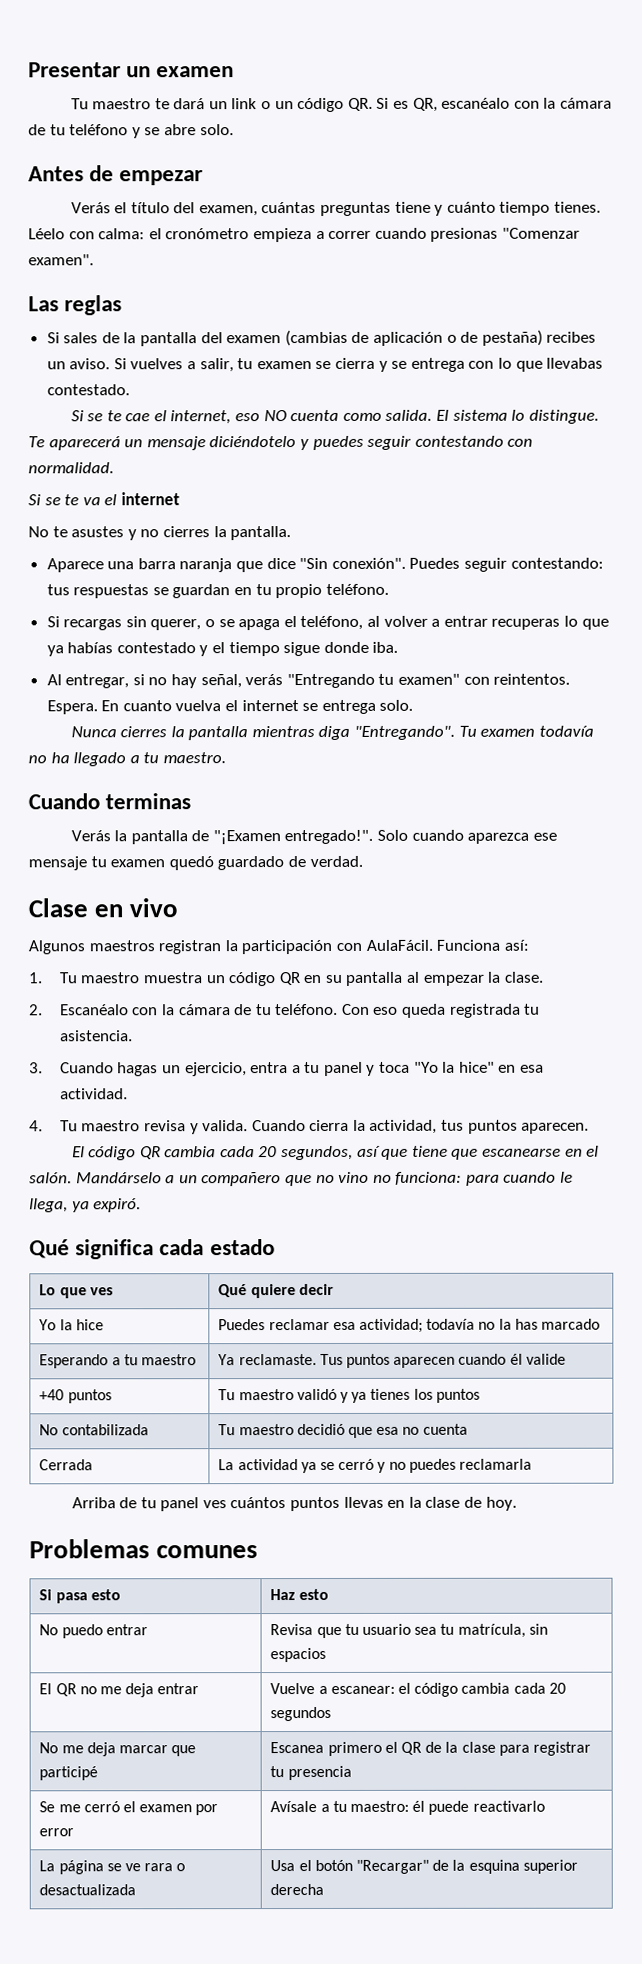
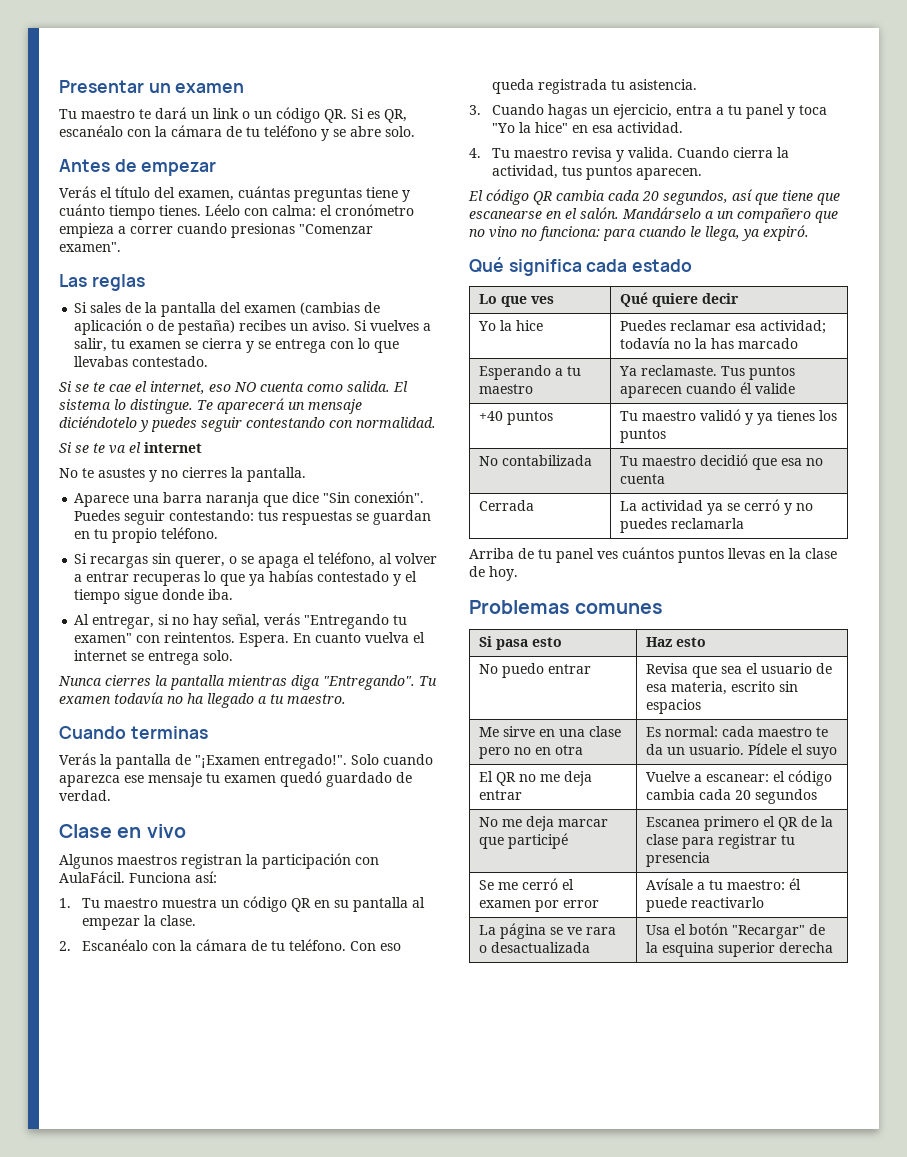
[344,1623,548,1638] [270,1647,327,1663] tu usuario sea tu matrícula, sin espacios -> [721,663,833,674] [646,681,799,695] [646,699,702,714] [479,726,622,737] [479,745,584,759] [646,726,829,737] [646,743,838,759] sea el usuario de esa materia, escrito sin espacios // Me sirve en una clase pero no en otra | Es normal: cada maestro te da un usuario. Pídele el suyo

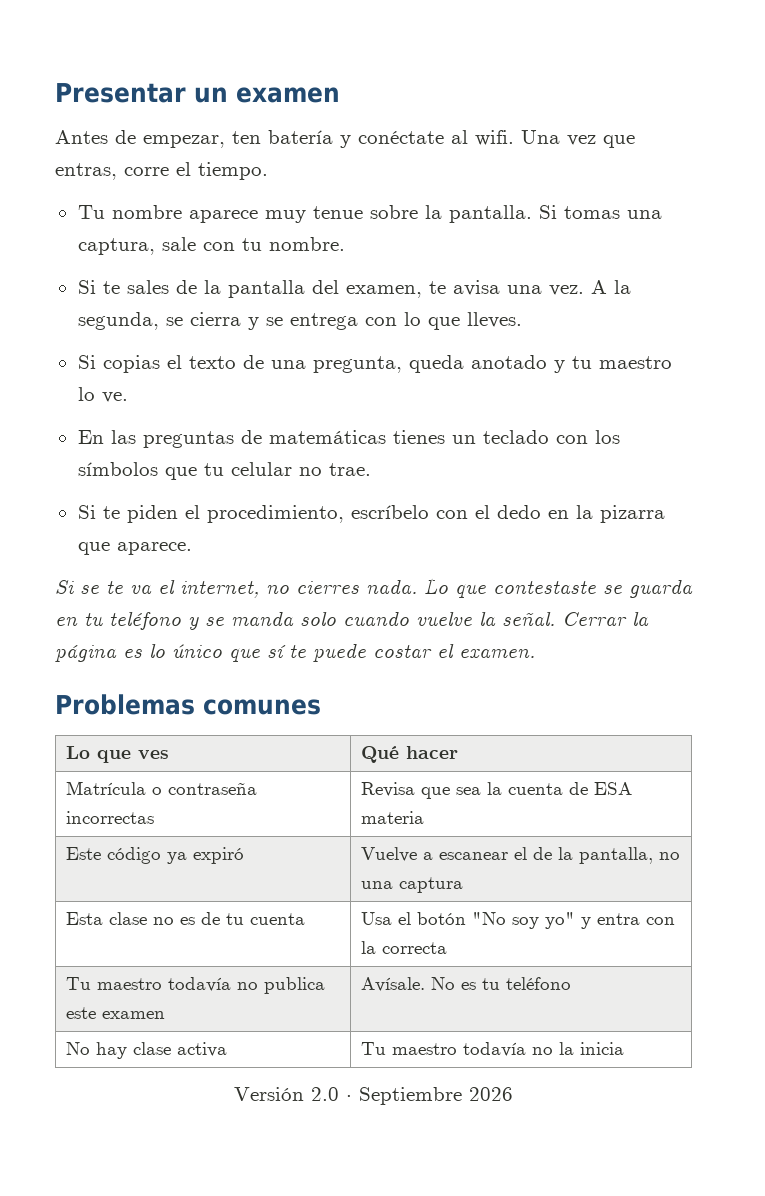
[59,107,407,123] [59,125,415,141] [59,159,217,176] [59,186,410,202] [59,204,414,220] [59,223,373,238] [59,242,121,252] [59,274,145,291] [74,302,88,313] Tu maestro te dará un link o un código QR. Si es QR, escanéalo con la cámara de tu teléfono y se abre solo. // Antes de empezar // Verás el título del examen, cuántas preguntas tiene y cuánto tiempo tienes. Léelo con calma: el cronómetro empieza a correr cuando presionas "Comenzar examen". // Las reglas // Si -> [55,130,635,148] [55,162,268,180] [77,205,662,223] [77,237,345,255] [77,280,120,294] Antes de empezar, ten batería y conéctate al wifi. Una vez que entras, corre el tiempo. // Tu nombre aparece muy tenue sobre la pantalla. Si tomas una captura, sale con tu nombre. // Si te
[244,302,381,315] [74,319,432,335] [74,338,182,352] examen (cambias de aplicación o de pestaña) recibes un aviso. Si vuelves a salir, tu examen -> [345,280,631,298] [77,312,159,330] examen, te avisa una vez. A la segunda,
[74,356,209,367] [59,381,408,395] [59,398,362,414] [59,416,436,432] llevabas contestado. // Si se te cae el internet, eso NO cuenta como salida. El sistema lo distingue. Te aparecerá un mensaje diciéndotelo y puedes seguir contestando con normalidad. -> [466,312,522,328] [77,355,672,373] [77,387,128,403] [77,430,620,448] [77,462,371,480] [77,505,665,523] [77,542,192,555] lleves. // Si copias el texto de una pregunta, queda anotado y tu maestro lo ve. // En las preguntas de matemáticas tienes un teclado con los símbolos que tu celular no trae. // Si te piden el procedimiento, escríbelo con el dedo en la pizarra que aparece.
[144,442,202,453] [59,467,306,482] [74,491,425,507] [74,510,432,525] [74,527,219,543] [74,552,438,568] [74,570,418,586] [74,589,234,604] [74,613,408,629] [74,632,426,647] [74,650,234,665] [58,675,437,690] [59,692,346,708] [59,726,208,739] [59,753,433,769] [59,771,412,787] [59,790,111,801] [59,824,186,838] [59,853,379,869] [59,871,217,883] [59,896,426,912] [82,915,197,930] [59,939,402,951] [492,79,698,94] [469,104,828,119] [492,122,684,133] [469,147,790,162] [492,165,703,180] [468,189,840,205] [469,207,838,223] [469,225,809,241] [469,257,693,276] [479,294,555,307] [620,292,740,307] [478,320,544,331] [620,320,827,334] [620,337,799,349] [479,365,582,380] [479,384,534,394] [619,365,796,380] [620,382,796,398] [479,411,554,425] [620,409,838,425] [620,429,667,443] [479,455,593,466] [620,454,824,470] [620,474,666,484] [479,500,535,511] [620,499,814,515] [620,518,745,533] [469,547,837,563] [469,566,518,581] [469,600,664,614] [479,636,563,650] [646,637,707,647] [479,663,592,678] [646,663,833,678] [646,681,799,695] [646,699,702,714] [479,726,622,737] [479,745,584,759] [646,726,829,737] [646,743,838,759] [479,771,593,786] [479,790,523,800] [646,770,833,786] [646,789,818,804] [479,816,609,831] [479,833,569,849] [646,816,834,831] [646,834,796,849] [646,852,711,867] [479,878,575,890] [479,900,600,912] [646,878,802,890] [646,897,765,912] [479,923,617,939] [479,942,591,953] [646,923,826,939] [646,942,834,957] internet // No te asustes y no cierres la pantalla. // Aparece una barra naranja que dice "Sin conexión". Puedes seguir contestando: tus respuestas se guardan en tu propio teléfono. // Si recargas sin querer, o se apaga el teléfono, al volver a entrar recuperas lo que ya habías contestado y el tiempo sigue donde iba. // Al entregar, si no hay señal, verás "Entregando tu examen" con reintentos. Espera. En cuanto vuelva el internet se entrega solo. // Nunca cierres la pantalla mientras diga "Entregando". Tu examen todavía no ha llegado a tu maestro. // Cuando terminas // Verás la pantalla de "¡Examen entregado!". Solo cuando aparezca ese mensaje tu examen quedó guardado de verdad. // Clase en vivo // Algunos maestros registran la participación con AulaFácil. Funciona así: // 1. Tu maestro muestra un código QR en su pantalla al empezar la clase. // 2. Escanéalo con la cámara de tu teléfono. Con eso queda registrada tu asistencia. // 3. Cuando hagas un ejercicio, entra a tu panel y toca "Yo la hice" en esa actividad. // 4. Tu maestro revisa y valida. Cuando cierra la actividad, tus puntos aparecen. // El código QR cambia cada 20 segundos, así que tiene que escanearse en el salón. Mandárselo a un compañero que no vino no funciona: para cuando le llega, ya expiró. // Qué significa cada estado // Lo que ves | Qué quiere decir // Yo la hice | Puedes reclamar esa actividad; todavía no la has marcado // Esperando a tu maestro | Ya reclamaste. Tus puntos aparecen cuando él valide // +40 puntos | Tu maestro validó y ya tienes los puntos // No contabilizada | Tu maestro decidió que esa no cuenta // Cerrada | La actividad ya se cerró y no puedes reclamarla // Arriba de tu panel ves cuántos puntos llevas en la clase de hoy. // Problemas comunes // Si pasa esto | Haz esto // No puedo entrar | Revisa que sea el usuario de esa materia, escrito sin espacios // Me sirve en una clase pero no en otra | Es normal: cada maestro te da un usuario. Pídele el suyo // El QR no me deja entrar | Vuelve a escanear: el código cambia cada 20 segundos // No me deja marcar que participé | Escanea primero el QR de la clase para registrar tu presencia // Se me cerró el examen por error | Avísale a tu maestro: él puede reactivarlo // La página se ve rara o desactualizada | Usa el botón "Recargar" de la esquina superior derecha -> [180,578,693,598] [55,611,649,630] [55,643,535,662] [55,694,321,715] [66,746,170,763] [361,746,459,763] [66,781,258,795] [66,811,155,824] [361,782,633,799] [361,811,425,824] [66,847,245,864] [361,847,681,864] [361,877,464,893] [66,912,306,925] [361,912,676,929] [361,941,448,954] [66,977,326,994] [66,1007,166,1019] [361,977,572,992] [66,1042,228,1059] [361,1042,625,1057] [234,1087,513,1105] internet, no cierres nada. Lo que contestaste se guarda en tu teléfono y se manda solo cuando vuelve la señal. Cerrar la página es lo único que sí te puede costar el examen. // Problemas comunes // Lo que ves | Qué hacer // Matrícula o contraseña incorrectas | Revisa que sea la cuenta de ESA materia // Este código ya expiró | Vuelve a escanear el de la pantalla, no una captura // Esta clase no es de tu cuenta | Usa el botón "No soy yo" y entra con la correcta // Tu maestro todavía no publica este examen | Avísale. No es tu teléfono // No hay clase activa | Tu maestro todavía no la inicia // Versión 2.0 · Septiembre 2026

